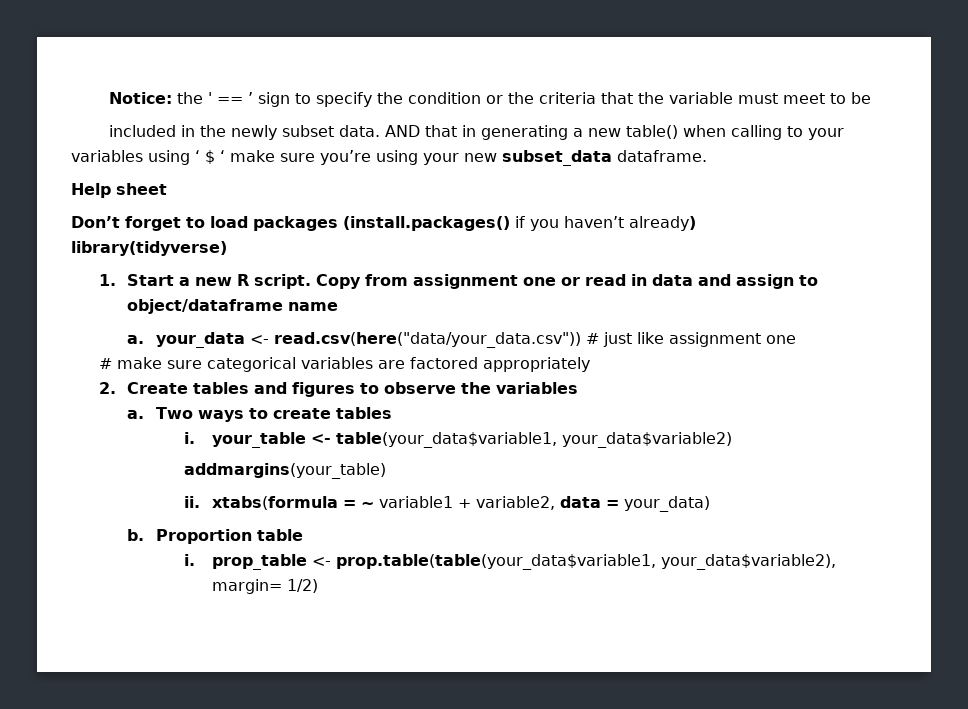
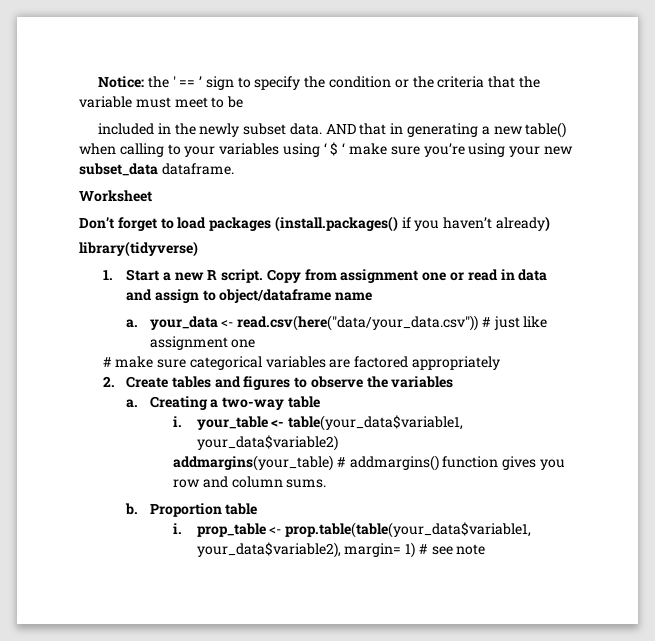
[71,183,167,198] Help sheet -> [79,190,152,202] Worksheet
[155,407,392,422] Two ways to create tables -> [149,396,320,410] Creating a two-way table
[183,496,711,512] // ii. xtabs(formula = ~ variable1 + variable2, data = your_data) -> [336,455,565,471] [173,476,327,488] # addmargins() function gives you row and column sums.
[287,579,319,593] 1/2) -> [405,542,486,558] 1) # see note

